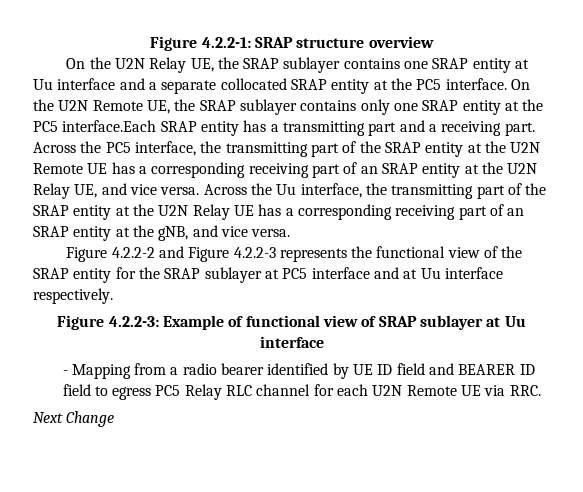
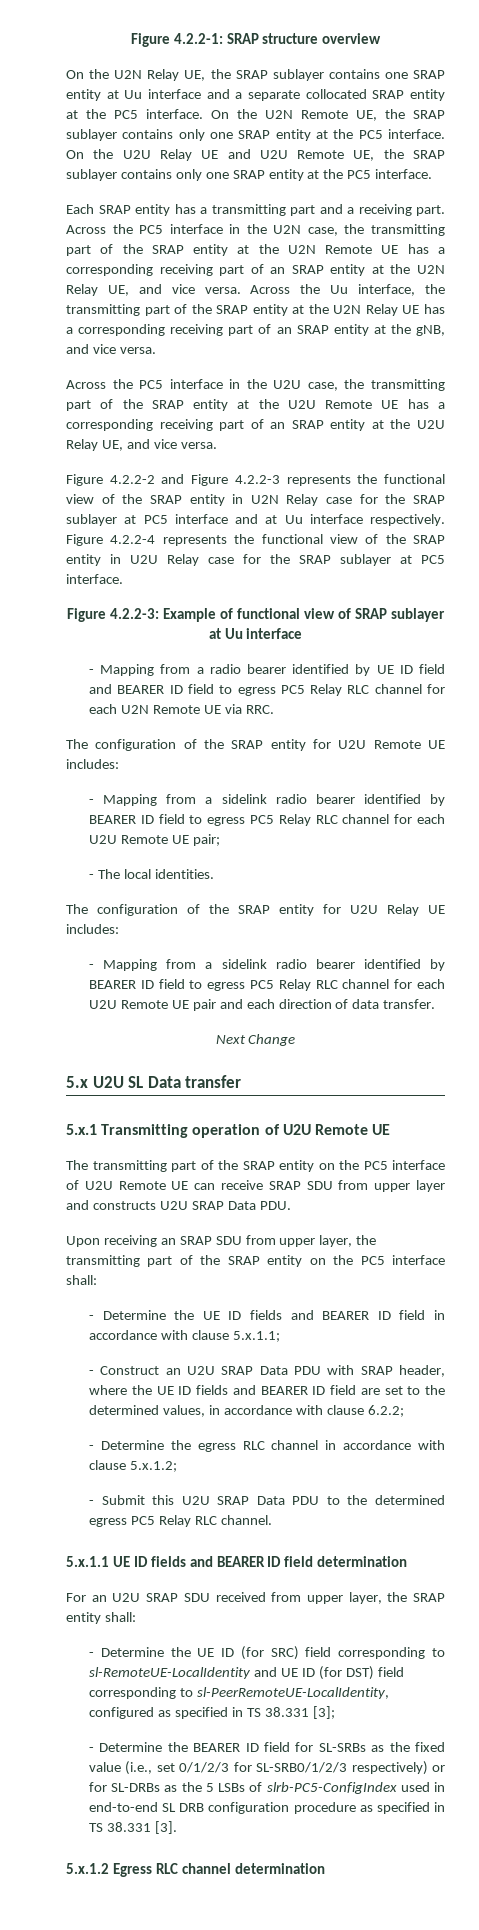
[62,120,157,132] interface.Each -> [387,129,445,139] [66,149,446,161] [66,169,433,181] [66,204,94,214] interface. On the U2U Relay UE and U2U Remote UE, the SRAP sublayer contains only one SRAP entity at the PC5 interface. // Each
[134,141,196,156] interface, -> [169,224,338,236] interface in the U2N case,
(291, 233) none -> [66,379,445,391] [66,399,445,411] [66,419,445,431] [66,439,217,451] // Across the PC5 interface in the U2U case, the transmitting part of the SRAP entity at the U2U Remote UE has a corresponding receiving part of an SRAP entity at the U2U Relay UE, and vice versa.
(112, 275) none -> [232,494,353,506] in U2N Relay case
(113, 296) none -> [66,534,445,546] [66,554,445,566] [66,574,123,584] Figure 4.2.2-4 represents the functional view of the SRAP entity in U2U Relay case for the SRAP sublayer at PC5 interface.
[33,411,115,427] Next Change -> [66,739,445,751] [66,759,119,769] [89,794,445,806] [89,814,445,826] [89,834,220,846] [89,869,214,879] [66,904,445,916] [66,924,119,934] [89,959,445,971] [89,979,445,991] [89,999,436,1011] [215,1034,296,1046] [66,1075,242,1088] [66,1124,391,1138] [66,1160,445,1172] [66,1180,446,1192] [66,1200,291,1210] [66,1235,377,1247] [66,1255,446,1267] [66,1275,97,1285] [89,1310,446,1320] [89,1330,280,1342] [89,1365,445,1377] [89,1385,445,1395] [89,1405,404,1417] [89,1440,445,1452] [89,1460,177,1472] [89,1495,445,1505] [89,1515,272,1527] [66,1556,408,1567] [66,1592,445,1604] [66,1612,136,1624] [89,1646,446,1660] [89,1666,404,1680] [89,1687,389,1699] [89,1706,335,1719] [89,1742,446,1752] [89,1761,445,1775] [89,1782,445,1794] [89,1802,445,1814] [89,1821,177,1834] [66,1863,325,1877] The configuration of the SRAP entity for U2U Remote UE includes: // - Mapping from a sidelink radio bearer identified by BEARER ID field to egress PC5 Relay RLC channel for each U2U Remote UE pair; // - The local identities. // The configuration of the SRAP entity for U2U Relay UE includes: // - Mapping from a sidelink radio bearer identified by BEARER ID field to egress PC5 Relay RLC channel for each U2U Remote UE pair and each direction of data transfer. // Next Change // 5.x U2U SL Data transfer // 5.x.1 Transmitting operation of U2U Remote UE // The transmitting part of the SRAP entity on the PC5 interface of U2U Remote UE can receive SRAP SDU from upper layer and constructs U2U SRAP Data PDU. // Upon receiving an SRAP SDU from upper layer, the transmitting part of the SRAP entity on the PC5 interface shall: // - Determine the UE ID fields and BEARER ID field in accordance with clause 5.x.1.1; // - Construct an U2U SRAP Data PDU with SRAP header, where the UE ID fields and BEARER ID field are set to the determined values, in accordance with clause 6.2.2; // - Determine the egress RLC channel in accordance with clause 5.x.1.2; // - Submit this U2U SRAP Data PDU to the determined egress PC5 Relay RLC channel. // 5.x.1.1 UE ID fields and BEARER ID field determination // For an U2U SRAP SDU received from upper layer, the SRAP entity shall: // - Determine the UE ID (for SRC) field corresponding to sl-RemoteUE-LocalIdentity and UE ID (for DST) field corresponding to sl-PeerRemoteUE-LocalIdentity, configured as specified in TS 38.331 [3]; // - Determine the BEARER ID field for SL-SRBs as the fixed value (i.e., set 0/1/2/3 for SL-SRB0/1/2/3 respectively) or for SL-DRBs as the 5 LSBs of slrb-PC5-ConfigIndex used in end-to-end SL DRB configuration procedure as specified in TS 38.331 [3]. // 5.x.1.2 Egress RLC channel determination

